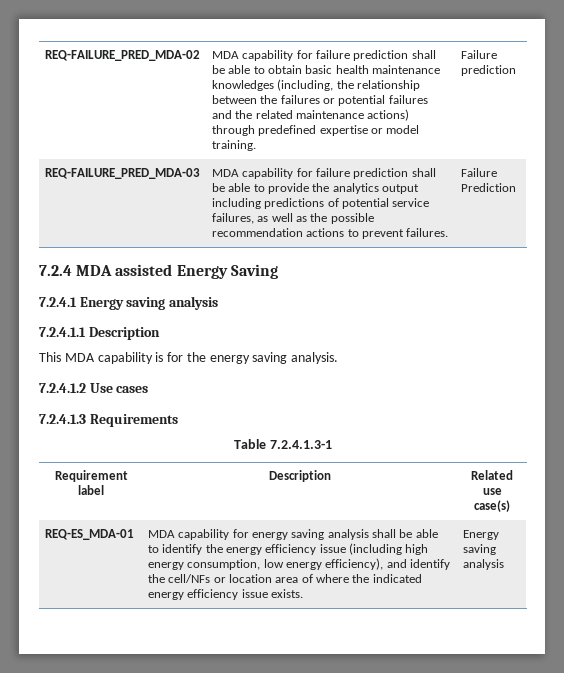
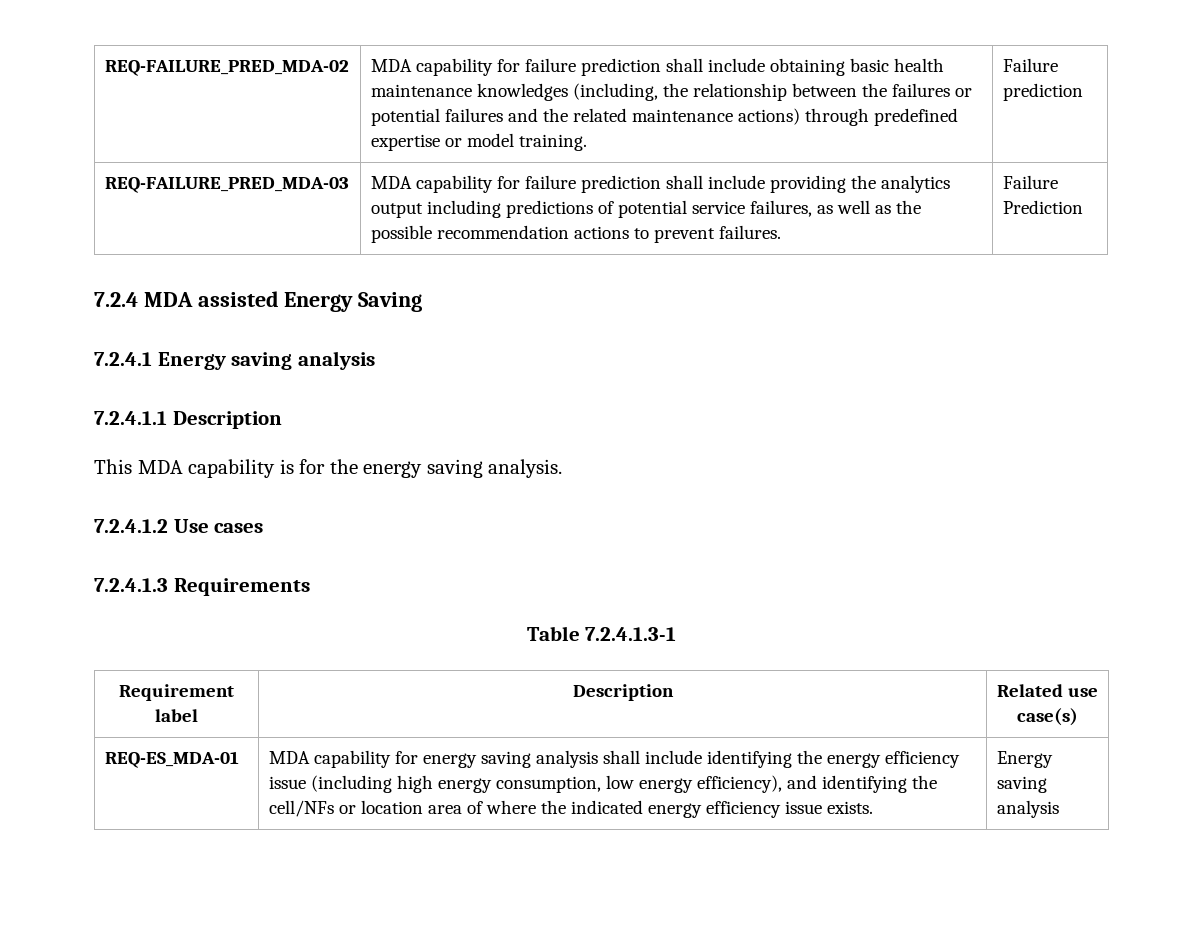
[211,65,302,74] be able to obtain -> [707,58,845,76] include obtaining
[211,183,309,194] be able to provide -> [707,175,846,193] include providing
[399,529,438,538] [147,544,203,555] be able to identify -> [644,750,792,768] include identifying
[410,559,451,570] identify -> [821,775,907,793] identifying

